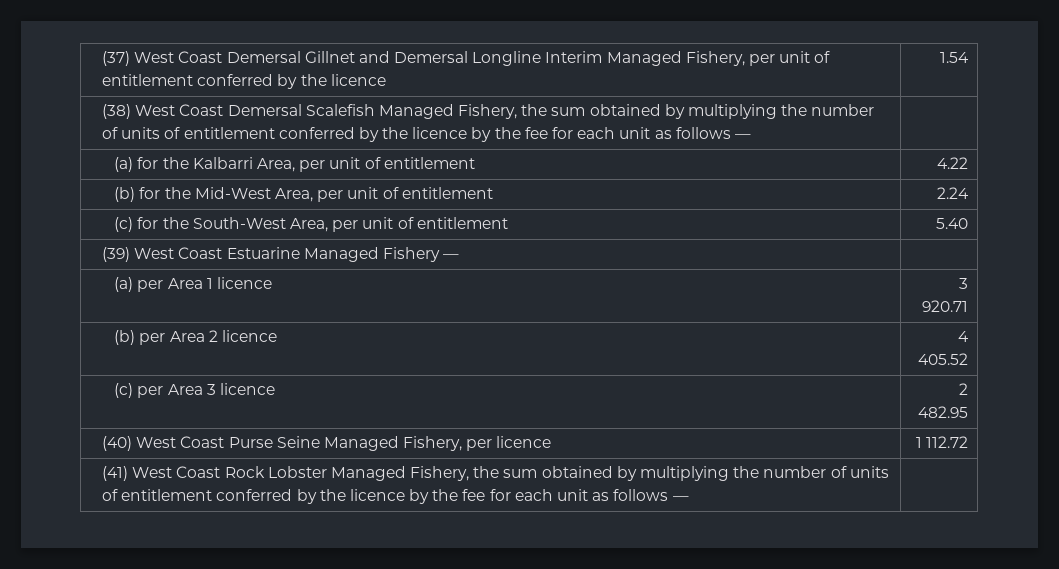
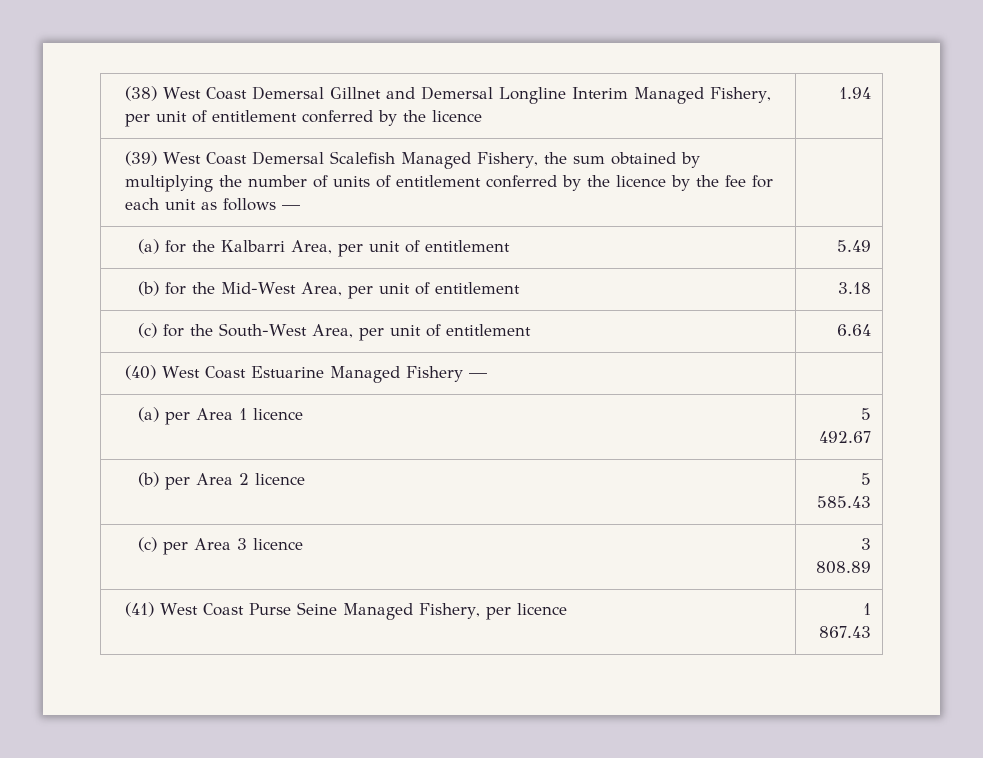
[101,51,130,66] (37) -> [125,86,158,101] (38)
[940,52,970,63] [101,104,131,119] 1.54 // (38) -> [838,87,871,99] [125,151,158,166] 1.94 // (39)
[937,157,969,169] 4.22 -> [836,240,871,252] 5.49
[937,187,970,199] 2.24 -> [837,282,871,294] 3.18
[936,218,969,229] [101,247,130,262] 5.40 // (39) -> [836,324,871,336] [125,365,157,380] 6.64 // (40)
[959,278,969,289] [922,300,969,312] 3 920.71 -> [860,408,871,420] [818,431,871,443] 5 492.67
[958,331,970,342] [918,353,969,365] 4 405.52 -> [860,473,871,485] [816,496,871,508] 5 585.43
[959,383,969,395] [918,406,969,418] [101,436,132,451] 2 482.95 // (40) -> [860,538,871,550] [815,561,871,574] [125,602,155,617] 3 808.89 // (41)
[926,436,969,448] [101,466,889,481] [101,489,689,504] 112.72 // (41) West Coast Rock Lobster Managed Fishery, the sum obtained by multiplying the number of units of entitlement conferred by the licence by the fee for each unit as follows — | -> [818,626,871,638] 867.43

